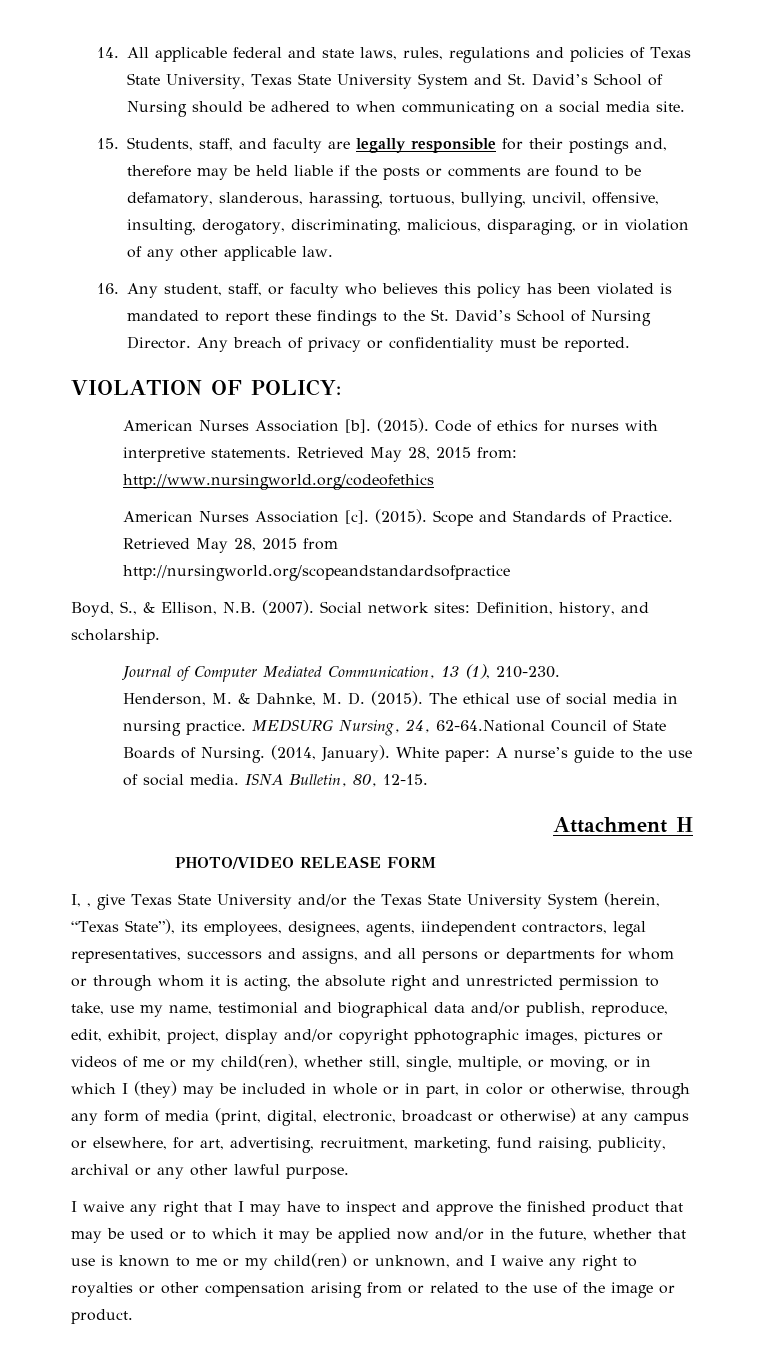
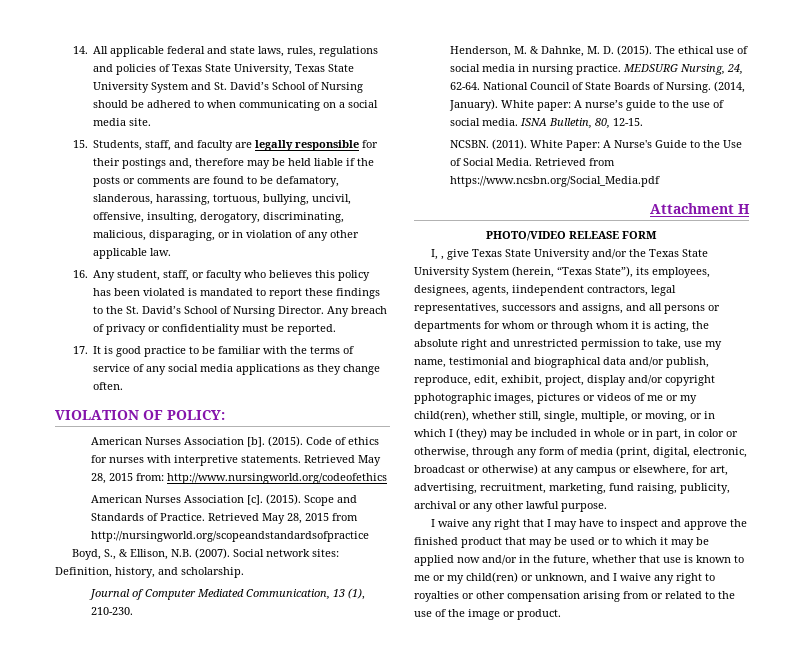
(631, 344) none -> [72,346,355,357] [93,364,381,375] [93,382,124,390] // 17. It is good practice to be familiar with the terms of service of any social media applications as they change often.
[436,720,546,732] 62-64.National -> [449,82,528,90] 62-64. National
(429, 779) none -> [449,139,742,151] [449,158,615,166] [449,176,660,187] // NCSBN. (2011). White Paper: A Nurse's Guide to the Use of Social Media. Retrieved from https://www.ncsbn.org/Social_Media.pdf

